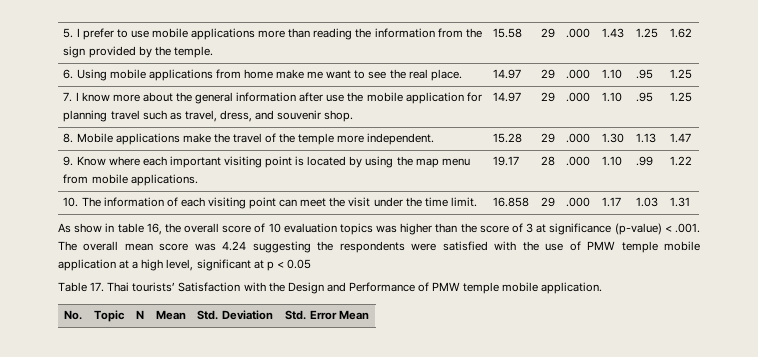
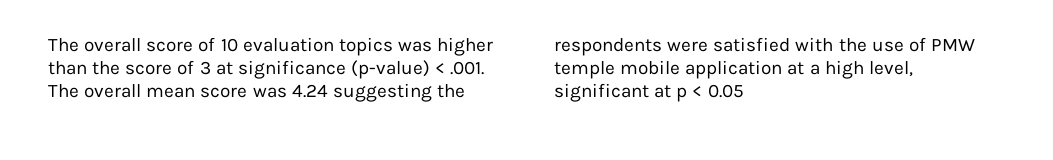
[63,28,482,40] [63,46,213,58] [493,28,523,38] [541,28,556,38] [566,28,591,38] [602,28,625,38] [636,28,659,38] [670,28,693,38] [63,69,462,81] [493,69,522,79] [541,69,556,79] [566,69,591,79] [602,69,623,79] [636,69,654,79] [670,69,693,79] [63,92,482,104] [63,110,354,122] [493,92,522,102] [541,92,556,102] [566,92,591,102] [602,92,623,102] [636,92,654,102] [670,92,693,102] [63,133,435,145] [493,133,523,143] [541,133,556,143] [566,133,591,143] [602,133,625,143] [636,133,657,143] [670,133,692,143] [63,156,470,168] [63,174,198,186] [493,156,520,166] [541,156,556,166] [566,156,591,166] [602,156,623,166] [636,156,654,166] [670,156,693,166] [63,197,477,209] [493,197,530,207] [541,197,556,207] [566,197,591,207] [602,197,622,207] [636,197,659,207] [670,197,691,207] [58,223,181,235] 5. I prefer to use mobile applications more than reading the information from the sign provided by the temple. | 15.58 | 29 | .000 | 1.43 | 1.25 | 1.62 // 6. Using mobile applications from home make me want to see the real place. | 14.97 | 29 | .000 | 1.10 | .95 | 1.25 // 7. I know more about the general information after use the mobile application for planning travel such as travel, dress, and souvenir shop. | 14.97 | 29 | .000 | 1.10 | .95 | 1.25 // 8. Mobile applications make the travel of the temple more independent. | 15.28 | 29 | .000 | 1.30 | 1.13 | 1.47 // 9. Know where each important visiting point is located by using the map menu from mobile applications. | 19.17 | 28 | .000 | 1.10 | .99 | 1.22 // 10. The information of each visiting point can meet the visit under the time limit. | 16.858 | 29 | .000 | 1.17 | 1.03 | 1.31 // As show in table 16, the -> [48,38,79,52] The
[58,282,603,294] [64,310,82,320] [93,310,125,322] [135,310,144,319] [155,310,186,320] [197,310,273,320] [285,310,369,320] // Table 17. Thai tourists’ Satisfaction with the Design and Performance of PMW temple mobile application. // No. | Topic | N | Mean | Std. Deviation | Std. Error Mean -> (744, 91) none

